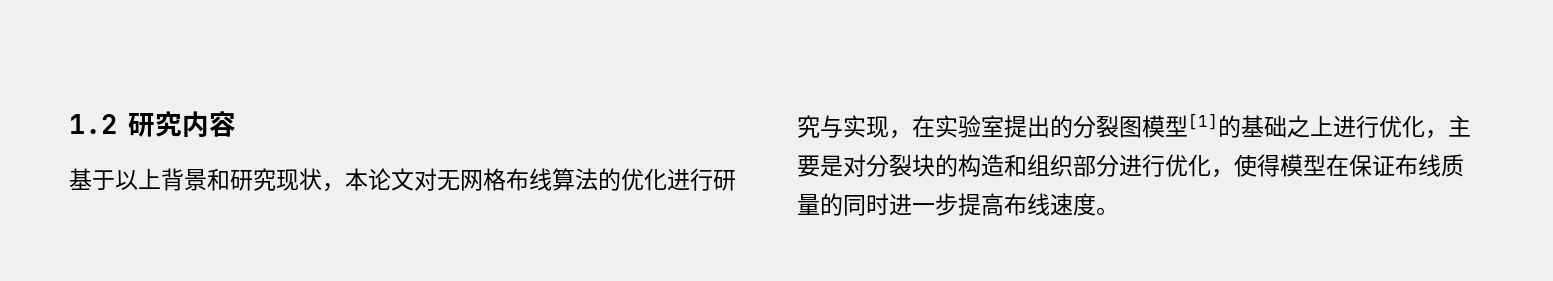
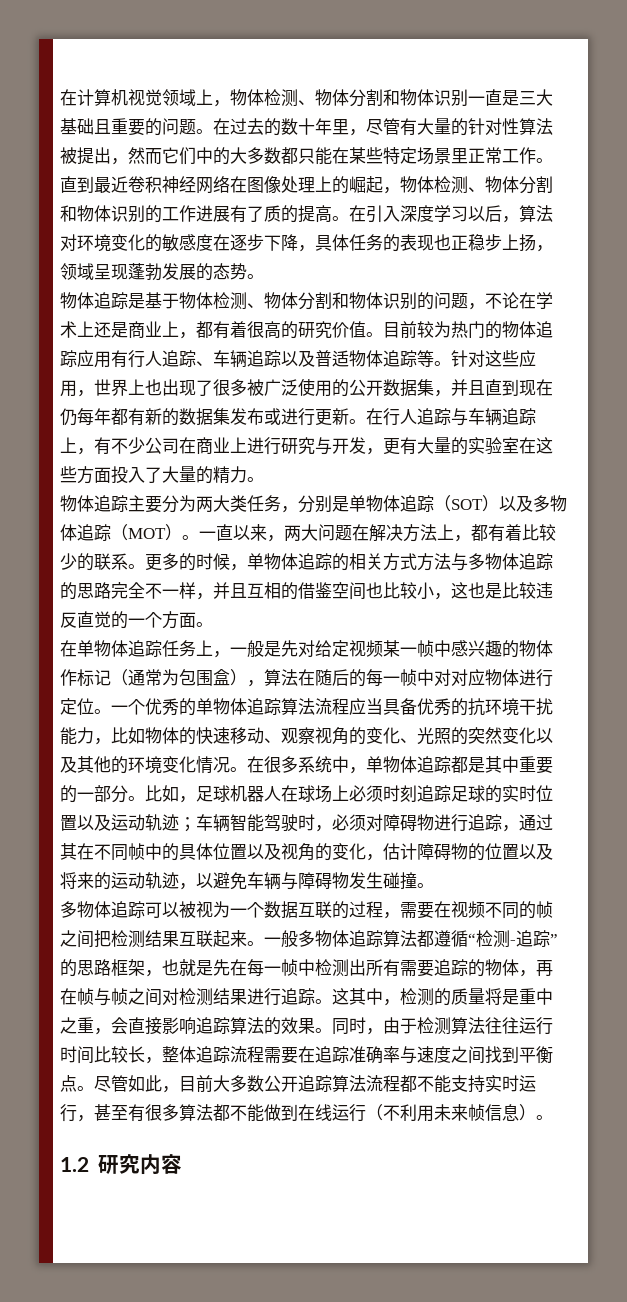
[69,111,237,138] [69,168,736,192] [797,113,1471,139] [797,154,1464,178] [797,193,1119,216] 1.2研究内容 // 基于以上背景和研究现状，本论文对无网格布线算法的优化进行研究与实现，在实验室提出的分裂图模型[1]的基础之上进行优化，主要是对分裂块的构造和组织部分进行优化，使得模型在保证布线质量的同时进一步提高布线速度。 -> [60,89,553,107] [60,118,553,136] [60,147,553,165] [60,176,553,194] [60,205,553,223] [60,234,553,252] [60,263,264,281] [60,292,553,310] [60,321,553,339] [60,350,536,368] [60,378,553,397] [60,408,536,426] [60,437,553,455] [60,466,264,484] [60,495,567,513] [60,524,556,542] [60,553,553,571] [60,582,553,600] [60,611,213,629] [60,640,553,658] [60,669,553,687] [60,698,553,716] [60,727,553,745] [60,756,553,774] [60,785,553,803] [60,814,553,832] [60,843,553,861] [60,872,434,890] [60,901,553,919] [60,930,558,948] [60,959,553,977] [60,988,553,1006] [60,1017,553,1035] [60,1046,553,1064] [60,1075,536,1093] [60,1104,553,1122] [60,1154,182,1175] 在计算机视觉领域上，物体检测、物体分割和物体识别一直是三大基础且重要的问题。在过去的数十年里，尽管有大量的针对性算法被提出，然而它们中的大多数都只能在某些特定场景里正常工作。直到最近卷积神经网络在图像处理上的崛起，物体检测、物体分割和物体识别的工作进展有了质的提高。在引入深度学习以后，算法对环境变化的敏感度在逐步下降，具体任务的表现也正稳步上扬，领域呈现蓬勃发展的态势。 // 物体追踪是基于物体检测、物体分割和物体识别的问题，不论在学术上还是商业上，都有着很高的研究价值。目前较为热门的物体追踪应用有行人追踪、车辆追踪以及普适物体追踪等。针对这些应用，世界上也出现了很多被广泛使用的公开数据集，并且直到现在仍每年都有新的数据集发布或进行更新。在行人追踪与车辆追踪上，有不少公司在商业上进行研究与开发，更有大量的实验室在这些方面投入了大量的精力。 // 物体追踪主要分为两大类任务，分别是单物体追踪（SOT）以及多物体追踪（MOT）。一直以来，两大问题在解决方法上，都有着比较少的联系。更多的时候，单物体追踪的相关方式方法与多物体追踪的思路完全不一样，并且互相的借鉴空间也比较小，这也是比较违反直觉的一个方面。 // 在单物体追踪任务上，一般是先对给定视频某一帧中感兴趣的物体作标记（通常为包围盒），算法在随后的每一帧中对对应物体进行定位。一个优秀的单物体追踪算法流程应当具备优秀的抗环境干扰能力，比如物体的快速移动、观察视角的变化、光照的突然变化以及其他的环境变化情况。在很多系统中，单物体追踪都是其中重要的一部分。比如，足球机器人在球场上必须时刻追踪足球的实时位置以及运动轨迹；车辆智能驾驶时，必须对障碍物进行追踪，通过其在不同帧中的具体位置以及视角的变化，估计障碍物的位置以及将来的运动轨迹，以避免车辆与障碍物发生碰撞。 // 多物体追踪可以被视为一个数据互联的过程，需要在视频不同的帧之间把检测结果互联起来。一般多物体追踪算法都遵循“检测-追踪”的思路框架，也就是先在每一帧中检测出所有需要追踪的物体，再在帧与帧之间对检测结果进行追踪。这其中，检测的质量将是重中之重，会直接影响追踪算法的效果。同时，由于检测算法往往运行时间比较长，整体追踪流程需要在追踪准确率与速度之间找到平衡点。尽管如此，目前大多数公开追踪算法流程都不能支持实时运行，甚至有很多算法都不能做到在线运行（不利用未来帧信息）。 // 1.2研究内容

